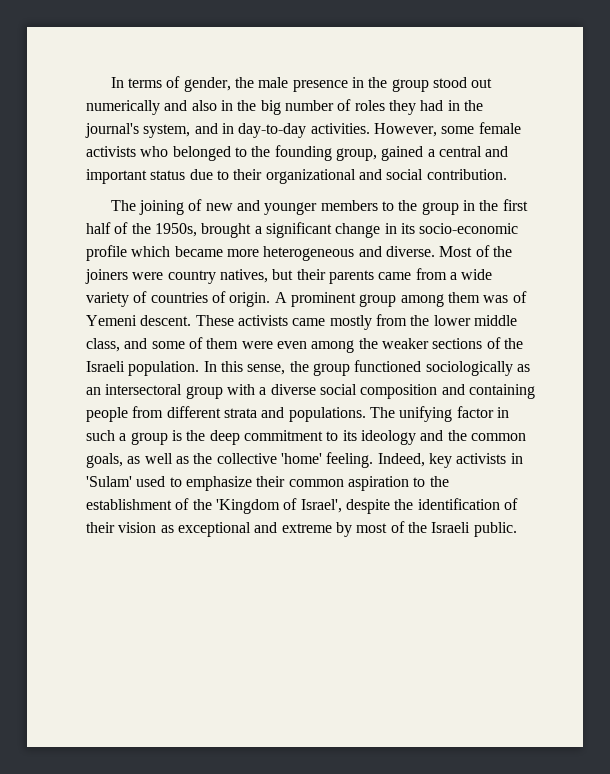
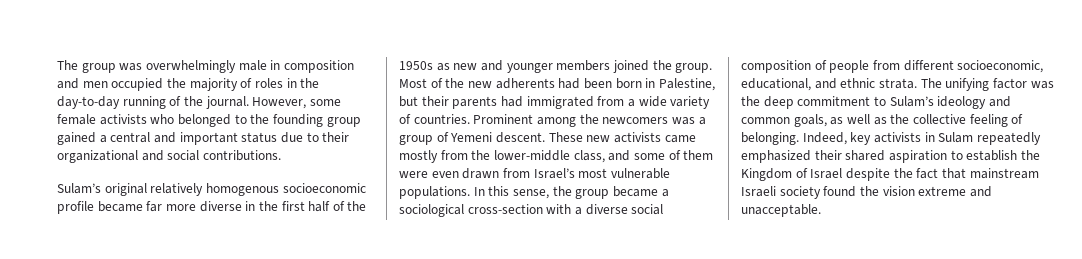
[110,76,493,92] [86,99,483,115] [85,123,370,138] In terms of gender, the male presence in the group stood out numerically and also in the big number of roles they had in the journal's system, and in day-to-day activities. -> [57,60,354,73] [57,78,320,91] [57,96,249,109] The group was overwhelmingly male in composition and men occupied the majority of roles in the day-to-day running of the journal.
[335,148,377,161] group, -> [326,117,361,127] group
[426,169,507,180] [110,199,459,215] contribution. // The joining of new and younger members to the group -> [202,150,281,161] [57,183,366,196] [57,201,242,214] contributions. // Sulam’s original relatively homogenous socioeconomic profile became far more diverse
[154,222,519,238] [86,245,512,261] [85,269,268,284] 1950s, brought a significant change in its socio-economic profile which became more heterogeneous and diverse. Most of the joiners were country natives, -> [399,60,713,73] [399,78,715,91] 1950s as new and younger members joined the group. Most of the new adherents had been born in Palestine,
[378,272,412,280] came -> [500,96,594,109] had immigrated
[150,291,509,307] countries of origin. A prominent group among them was -> [413,114,706,127] [399,135,433,145] countries. Prominent among the newcomers was a group
(234, 320) none -> [586,135,611,142] new
[433,315,517,326] lower middle -> [493,150,570,161] lower-middle
[311,337,523,353] [86,361,200,376] among the weaker sections of the Israeli population. -> [462,168,670,179] [399,186,470,199] drawn from Israel’s most vulnerable populations.
[354,360,530,376] [86,384,223,399] functioned sociologically as an intersectoral group -> [612,186,669,197] [399,204,543,217] became a sociological cross-section
[441,384,535,399] and containing -> [814,60,827,70] of
[223,406,509,422] [86,430,182,445] strata and populations. The unifying factor in such a group is -> [957,60,1044,73] [741,78,1054,91] socioeconomic, educational, and ethnic strata. The unifying factor was
[342,430,357,441] its -> [889,96,934,107] Sulam’s
[447,430,467,441] the -> (1011, 101) none
[280,452,374,468] 'home' feeling. -> [969,114,1024,127] [741,132,799,145] feeling of belonging.
[86,476,449,491] [86,498,518,514] [86,521,517,537] 'Sulam' used to emphasize their common aspiration to the establishment of the 'Kingdom of Israel', despite the identification of their vision as exceptional and extreme by most of the Israeli public. -> [938,132,1041,145] [741,150,1040,163] [741,168,1039,181] [741,186,992,199] [741,204,821,217] Sulam repeatedly emphasized their shared aspiration to establish the Kingdom of Israel despite the fact that mainstream Israeli society found the vision extreme and unacceptable.

